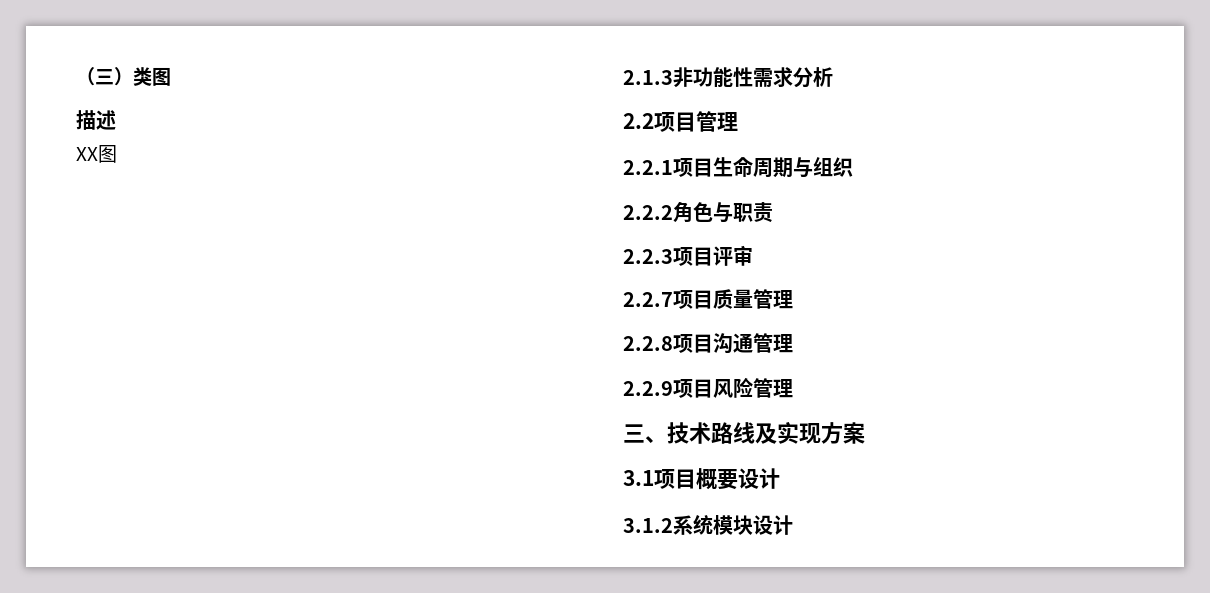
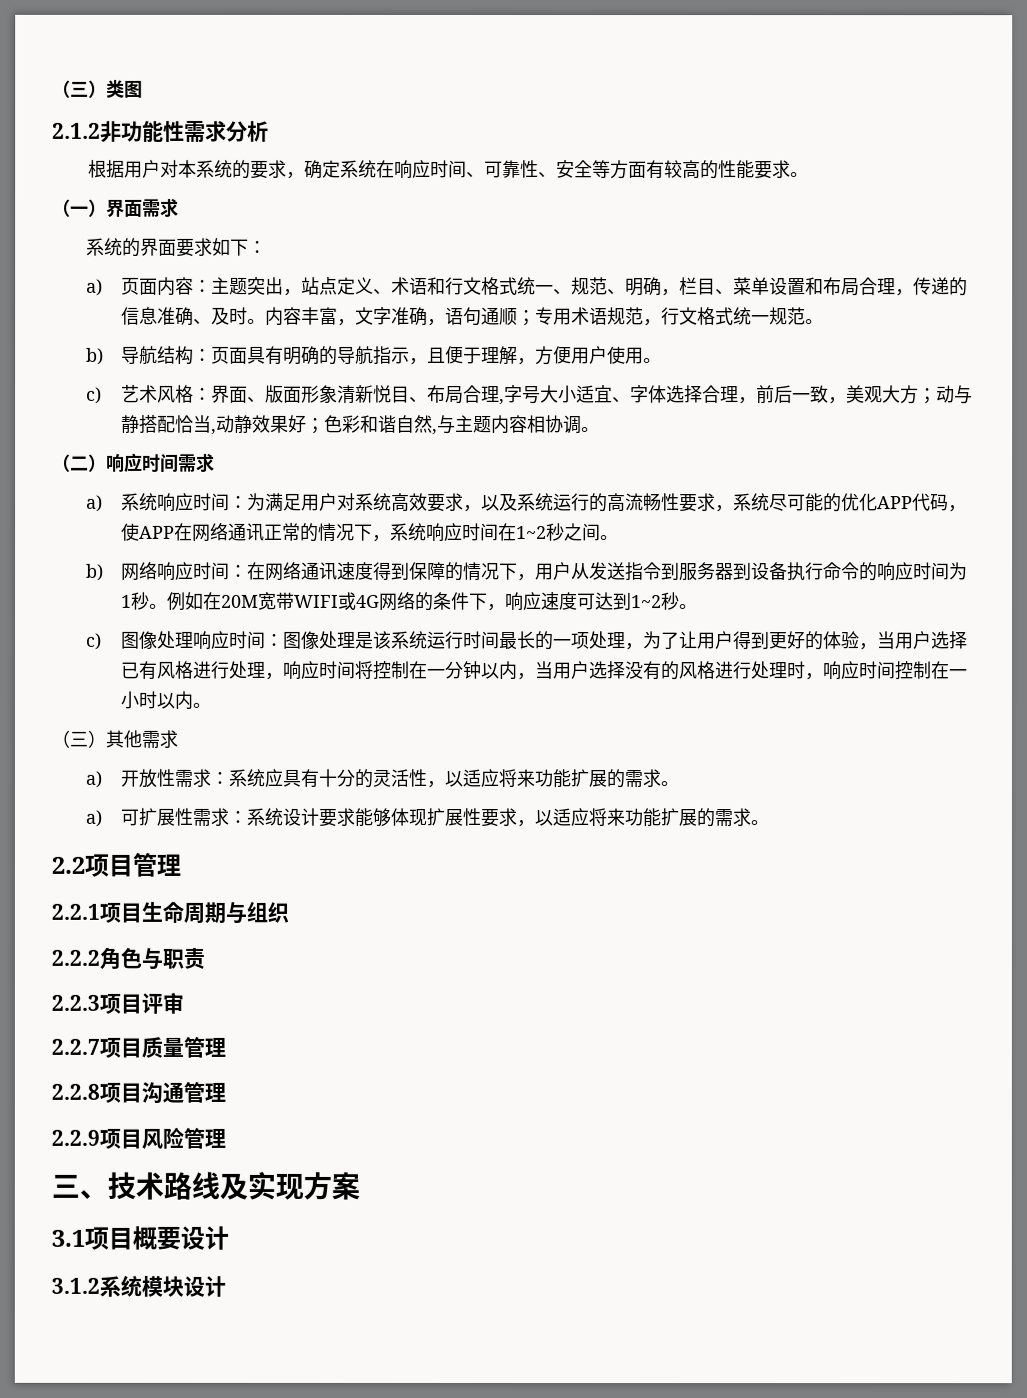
[76,110,116,130] [76,145,117,163] [623,70,673,85] 描述 // XX图 // 2.1.3 -> [52,122,101,139] 2.1.2
(833, 77) none -> [88,159,810,180] [52,197,179,218] [86,237,268,257] [86,276,968,297] [120,306,824,327] [86,345,662,366] [86,384,973,405] [120,414,600,435] [52,452,215,473] [86,492,967,513] [120,522,619,542] [86,561,968,582] [120,591,698,612] [86,630,968,651] [120,660,968,681] [119,690,211,710] [51,729,178,748] [85,768,679,789] [85,807,769,828] // 根据用户对本系统的要求，确定系统在响应时间、可靠性、安全等方面有较高的性能要求。 // （一）界面需求 // 系统的界面要求如下： // a)页面内容：主题突出，站点定义、术语和行文格式统一、规范、明确，栏目、菜单设置和布局合理，传递的信息准确、及时。内容丰富，文字准确，语句通顺；专用术语规范，行文格式统一规范。 // b)导航结构：页面具有明确的导航指示，且便于理解，方便用户使用。 // c)艺术风格：界面、版面形象清新悦目、布局合理,字号大小适宜、字体选择合理，前后一致，美观大方；动与静搭配恰当,动静效果好；色彩和谐自然,与主题内容相协调。 // （二）响应时间需求 // a)系统响应时间：为满足用户对系统高效要求，以及系统运行的高流畅性要求，系统尽可能的优化APP代码，使APP在网络通讯正常的情况下，系统响应时间在1~2秒之间。 // b)网络响应时间：在网络通讯速度得到保障的情况下，用户从发送指令到服务器到设备执行命令的响应时间为1秒。例如在20M宽带WIFI或4G网络的条件下，响应速度可达到1~2秒。 // c)图像处理响应时间：图像处理是该系统运行时间最长的一项处理，为了让用户得到更好的体验，当用户选择已有风格进行处理，响应时间将控制在一分钟以内，当用户选择没有的风格进行处理时，响应时间控制在一小时以内。 // （三）其他需求 // a)开放性需求：系统应具有十分的灵活性，以适应将来功能扩展的需求。 // a)可扩展性需求：系统设计要求能够体现扩展性要求，以适应将来功能扩展的需求。

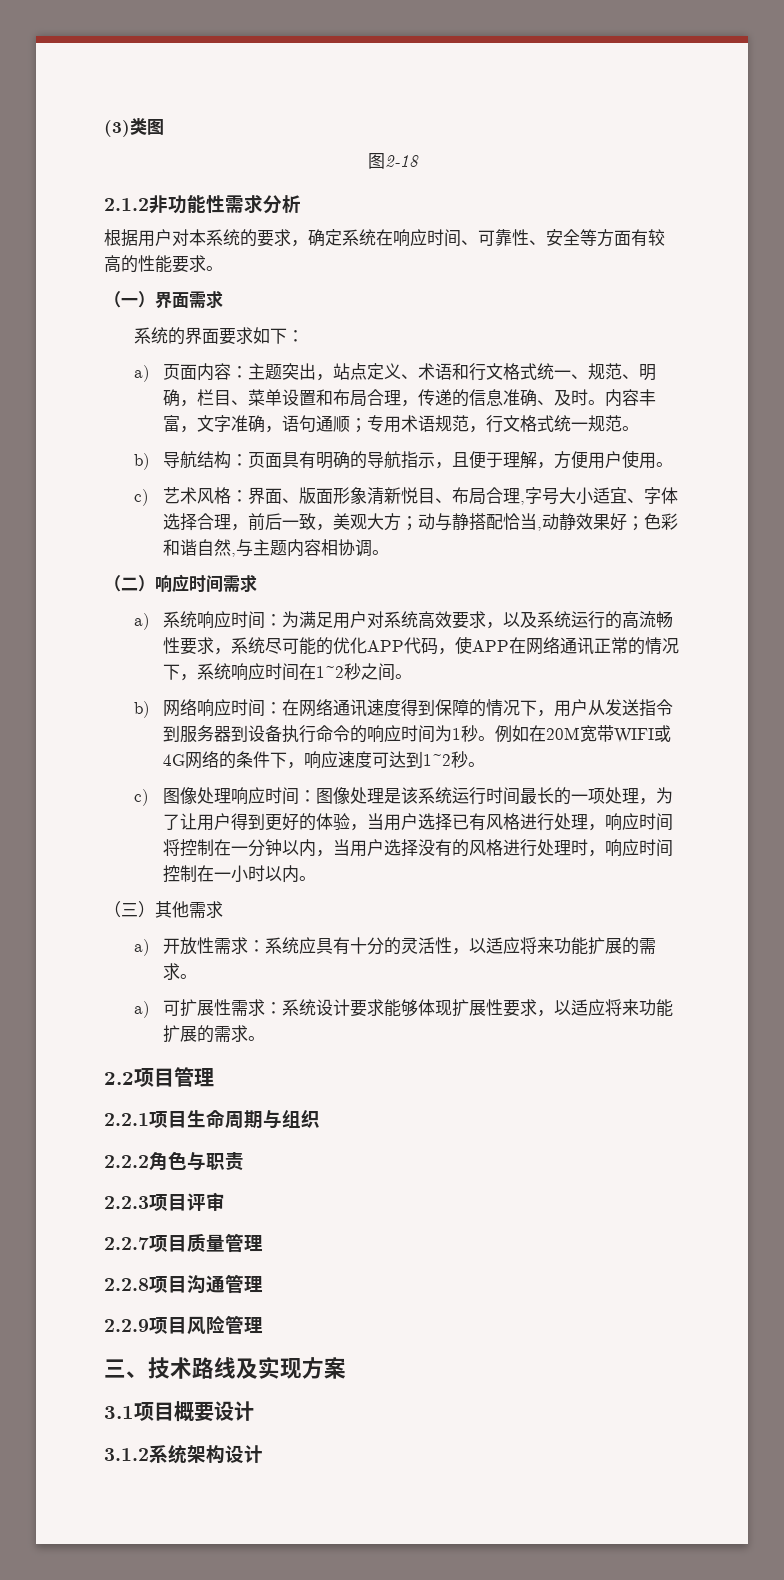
[52,79,107,98] （三） -> [104,120,130,137] (3)
(143, 89) none -> [367,153,419,169] // 图2-18
[141,1275,184,1297] 模块 -> [187,1445,225,1464] 架构

